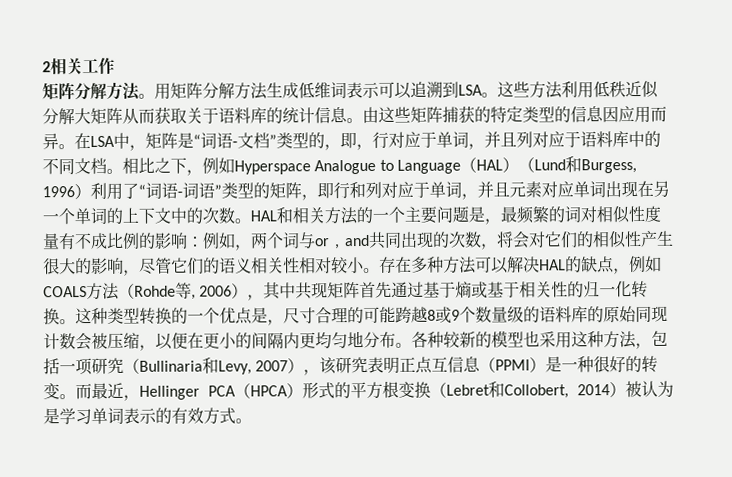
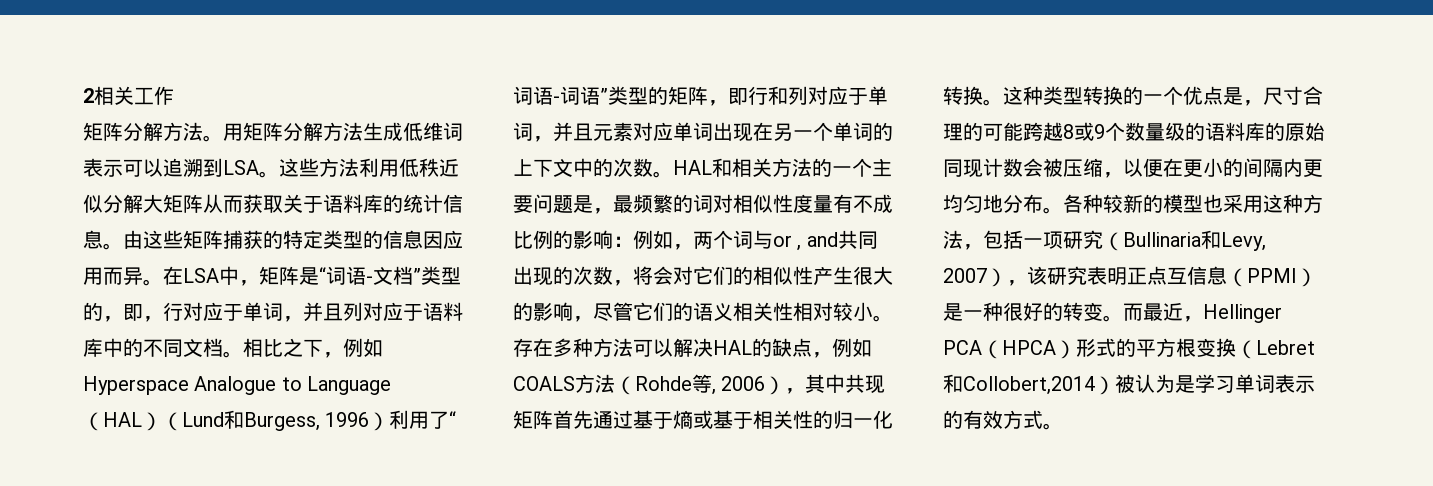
[504,384,610,399] Collobert, 2014 -> [963,376,1095,395] Collobert,2014

